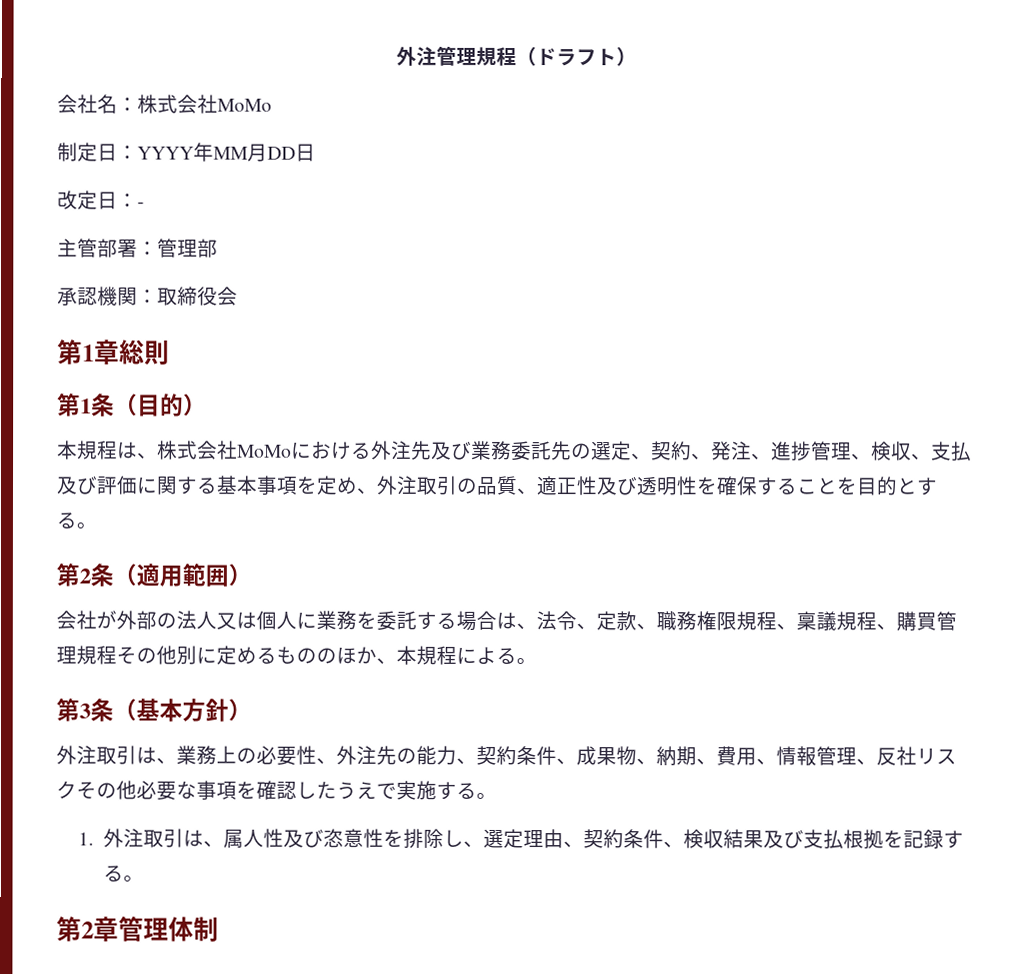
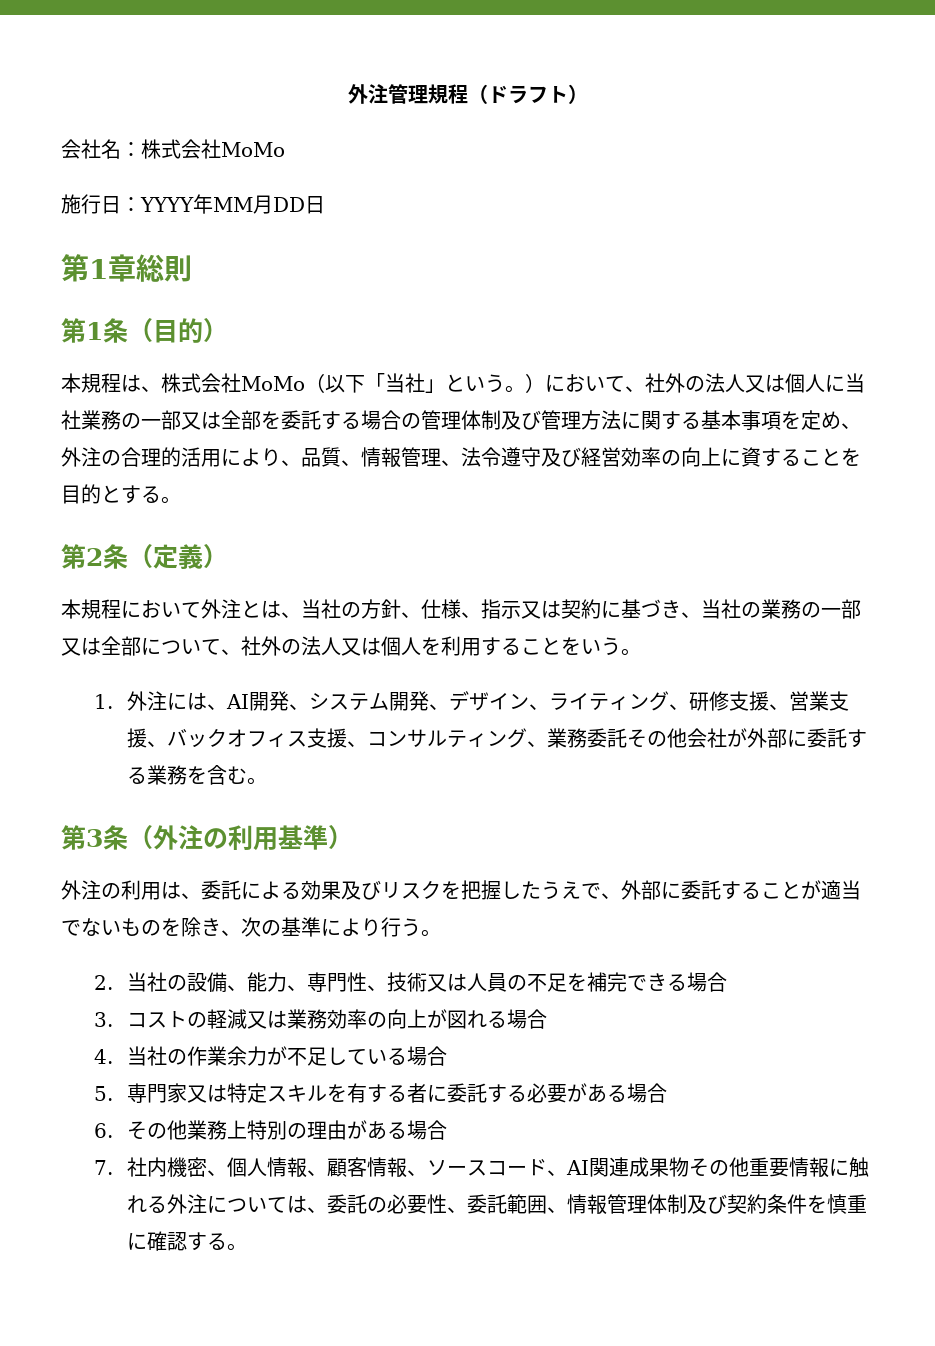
[57,142,98,162] 制定 -> [61,194,101,214] 施行
[57,190,145,210] [57,238,218,258] [57,286,238,306] // 改定日：- // 主管部署：管理部 // 承認機関：取締役会 -> (325, 205) none
[291,440,972,462] [56,475,138,495] における外注先及び業務委託先の選定、契約、発注、進捗管理、検収、支払及び評価 -> [305,373,865,393] [61,410,621,430] （以下「当社」という。）において、社外の法人又は個人に当社業務の一部又は全部を委託する場合の管理体制及び管理方法
[416,475,758,496] 取引の品質、適正性及び透明性を確保 -> [101,447,761,468] の合理的活用により、品質、情報管理、法令遵守及び経営効率の向上に資
[136,563,252,587] [56,610,957,632] [56,645,537,665] [56,698,252,722] [56,745,957,767] [56,780,497,801] [77,828,964,850] [102,865,144,882] [56,916,219,942] 適用範囲） // 会社が外部の法人又は個人に業務を委託する場合は、法令、定款、職務権限規程、稟議規程、購買管理規程その他別に定めるもののほか、本規程による。 // 第3条（基本方針） // 外注取引は、業務上の必要性、外注先の能力、契約条件、成果物、納期、費用、情報管理、反社リスクその他必要な事項を確認したうえで実施する。 // 1.外注取引は、属人性及び恣意性を排除し、選定理由、契約条件、検収結果及び支払根拠を記録する。 // 第2章管理体制 -> [153,544,228,569] [61,599,861,619] [61,636,641,656] [93,691,849,711] [126,728,867,748] [126,765,267,785] [61,825,353,851] [61,880,861,900] [61,917,441,937] [93,972,727,993] [93,1009,547,1029] [93,1046,447,1066] [93,1083,667,1103] [93,1120,447,1140] [93,1157,869,1178] [126,1194,867,1215] [126,1231,247,1251] 定義） // 本規程において外注とは、当社の方針、仕様、指示又は契約に基づき、当社の業務の一部又は全部について、社外の法人又は個人を利用することをいう。 // 1.外注には、AI開発、システム開発、デザイン、ライティング、研修支援、営業支援、バックオフィス支援、コンサルティング、業務委託その他会社が外部に委託する業務を含む。 // 第3条（外注の利用基準） // 外注の利用は、委託による効果及びリスクを把握したうえで、外部に委託することが適当でないものを除き、次の基準により行う。 // 2.当社の設備、能力、専門性、技術又は人員の不足を補完できる場合 // 3.コストの軽減又は業務効率の向上が図れる場合 // 4.当社の作業余力が不足している場合 // 5.専門家又は特定スキルを有する者に委託する必要がある場合 // 6.その他業務上特別の理由がある場合 // 7.社内機密、個人情報、顧客情報、ソースコード、AI関連成果物その他重要情報に触れる外注については、委託の必要性、委託範囲、情報管理体制及び契約条件を慎重に確認する。

